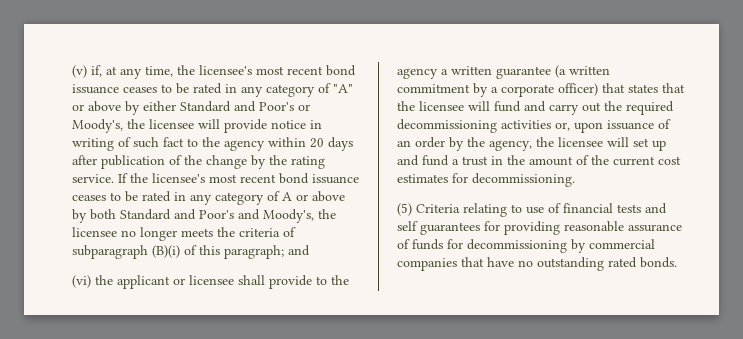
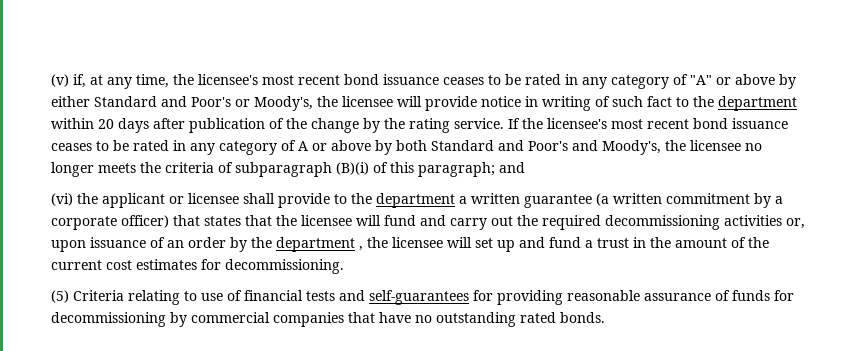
[224,140,265,151] agency -> [718,96,797,111] department
[397,68,438,79] agency -> [376,193,455,208] department
[489,140,532,151] agency, -> [276,237,363,252] department ,
[397,221,480,235] self guarantees -> [369,290,469,305] self-guarantees

